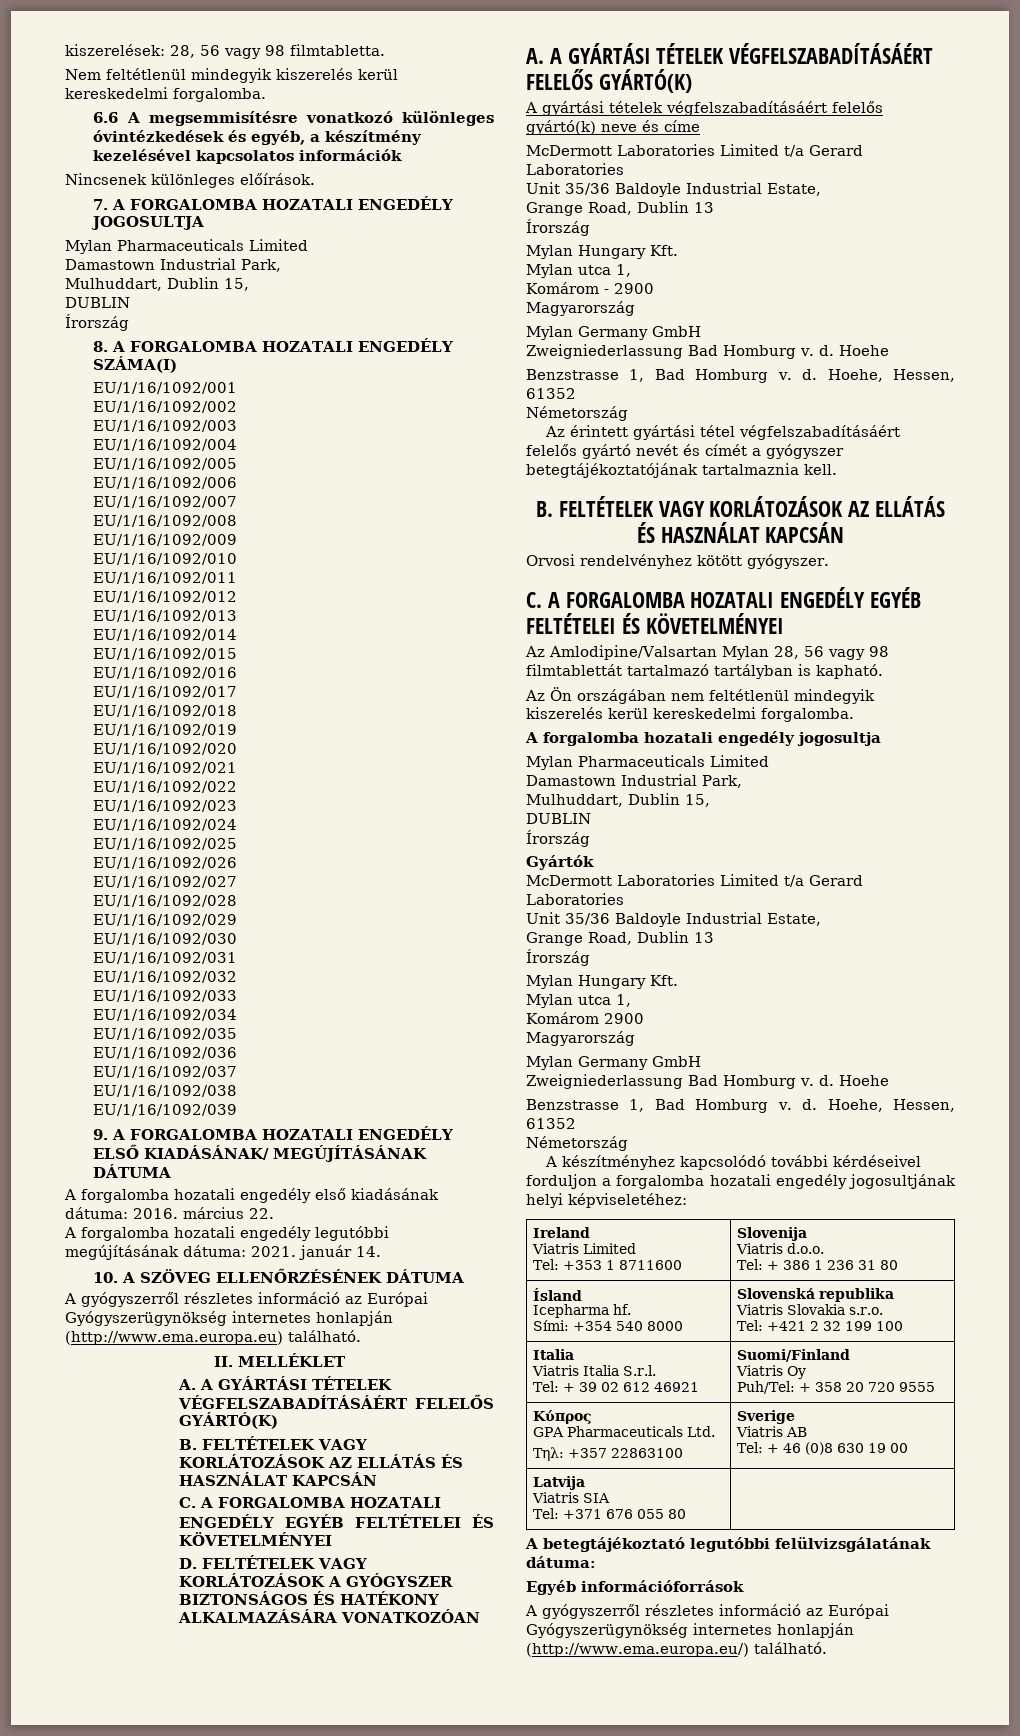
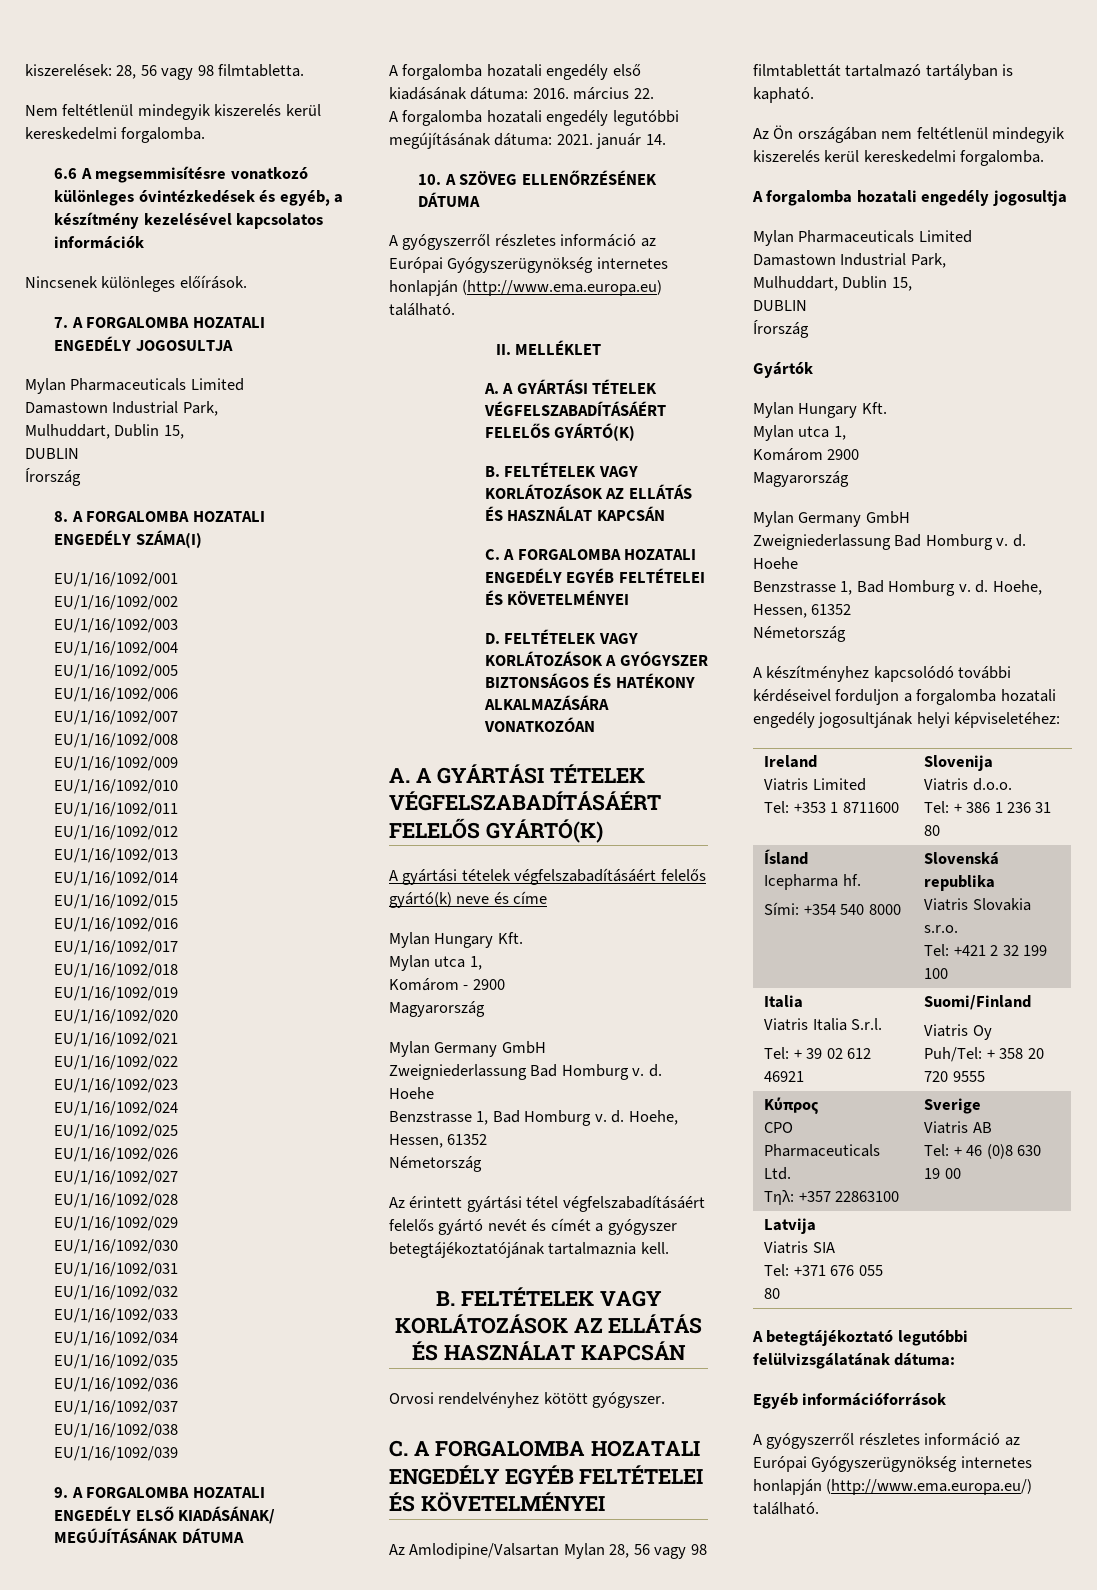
[526,144,863,157] [526,163,624,175] [526,182,821,197] [526,201,714,216] [526,219,590,236] // McDermott Laboratories Limited t/a Gerard Laboratories // Unit 35/36 Baldoyle Industrial Estate, // Grange Road, Dublin 13 // Írország -> (548, 897) none
[526,874,863,887] [526,893,624,905] [526,912,821,927] [526,931,714,946] [526,949,590,966] // McDermott Laboratories Limited t/a Gerard Laboratories // Unit 35/36 Baldoyle Industrial Estate, // Grange Road, Dublin 13 // Írország -> (813, 370) none
[532,1427,564,1437] GPA -> [764,1122,794,1133] CPO

